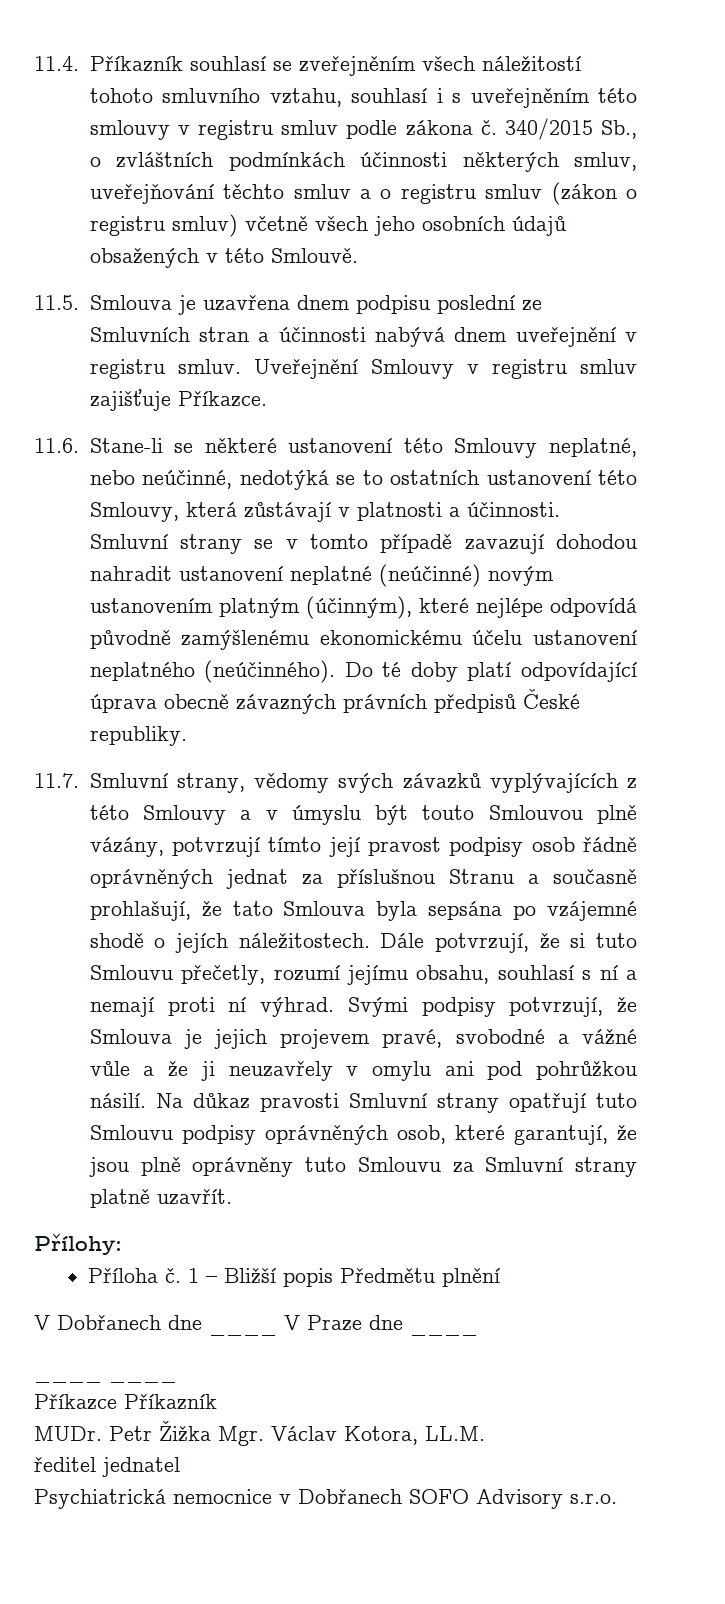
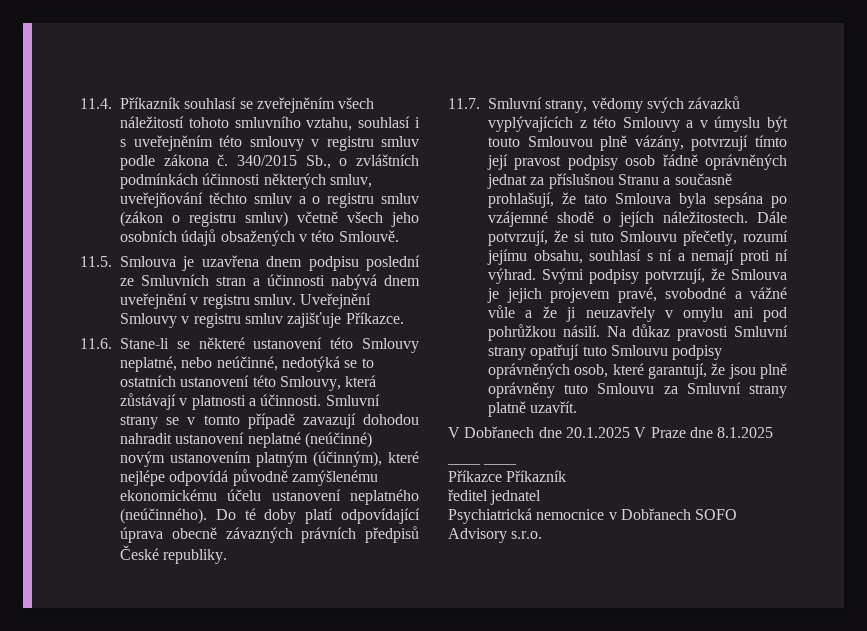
[34,1233,122,1255] [88,1268,501,1287] // Přílohy: // Příloha č. 1 – Bližší popis Předmětu plnění -> (578, 407) none
[209,1330,277,1336] ____ -> [565,427,630,438] 20.1.2025
[410,1330,478,1336] ____ -> [717,427,774,438] 8.1.2025
[34,1420,485,1446] // MUDr. Petr Žižka Mgr. Václav Kotora, LL.M. -> (567, 476) none

